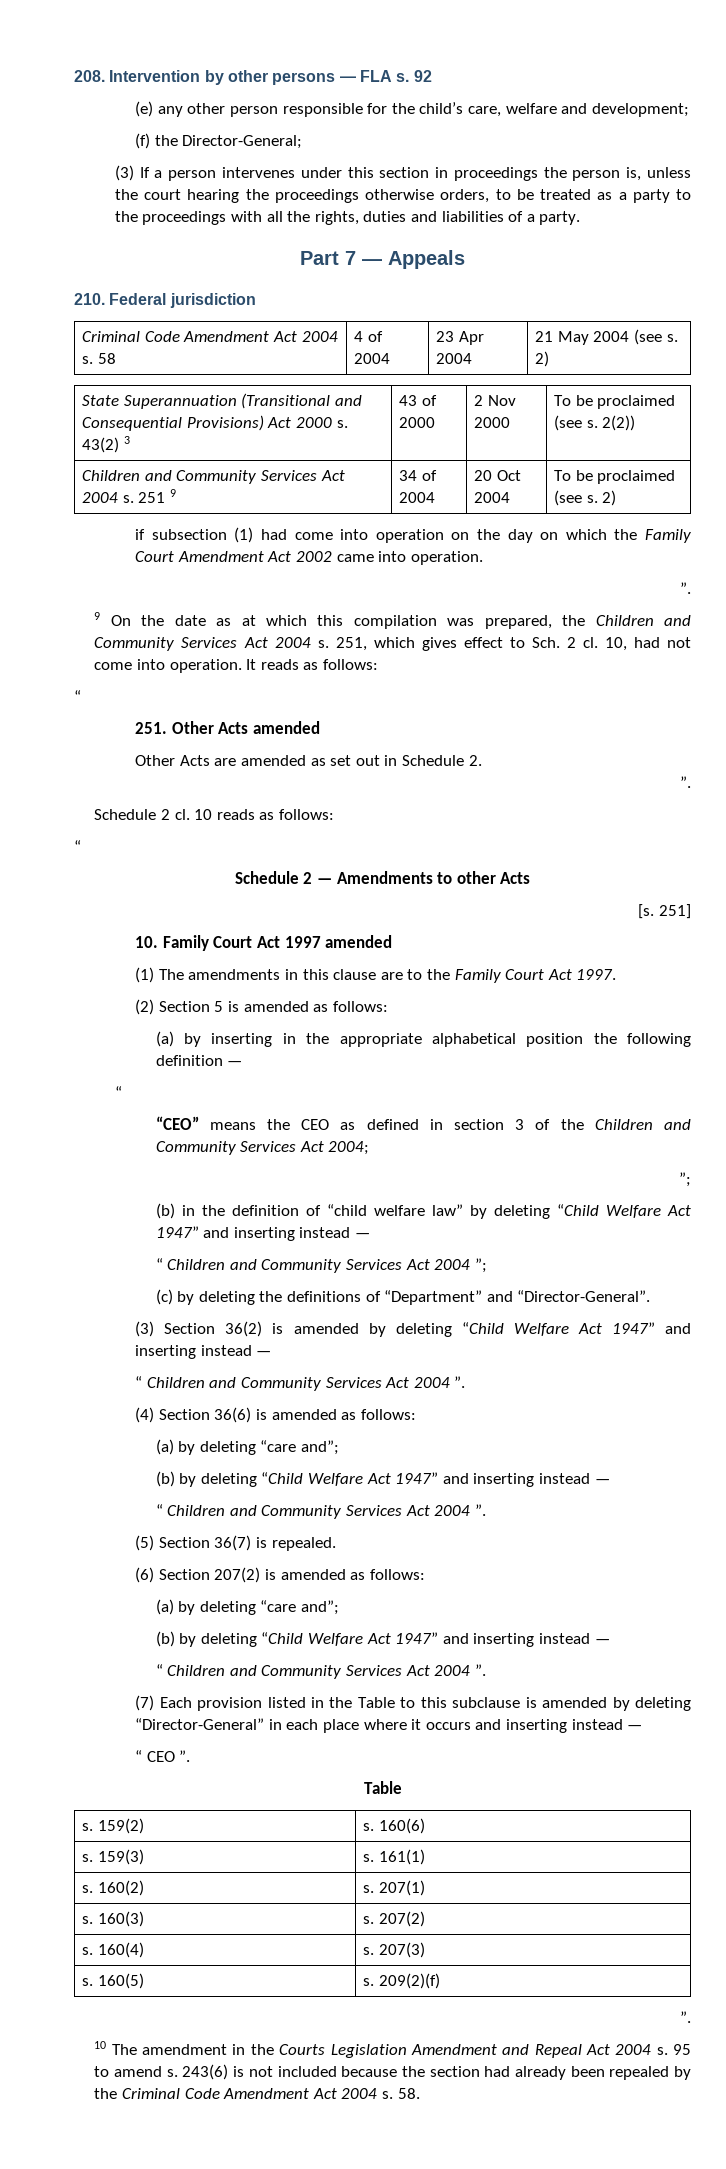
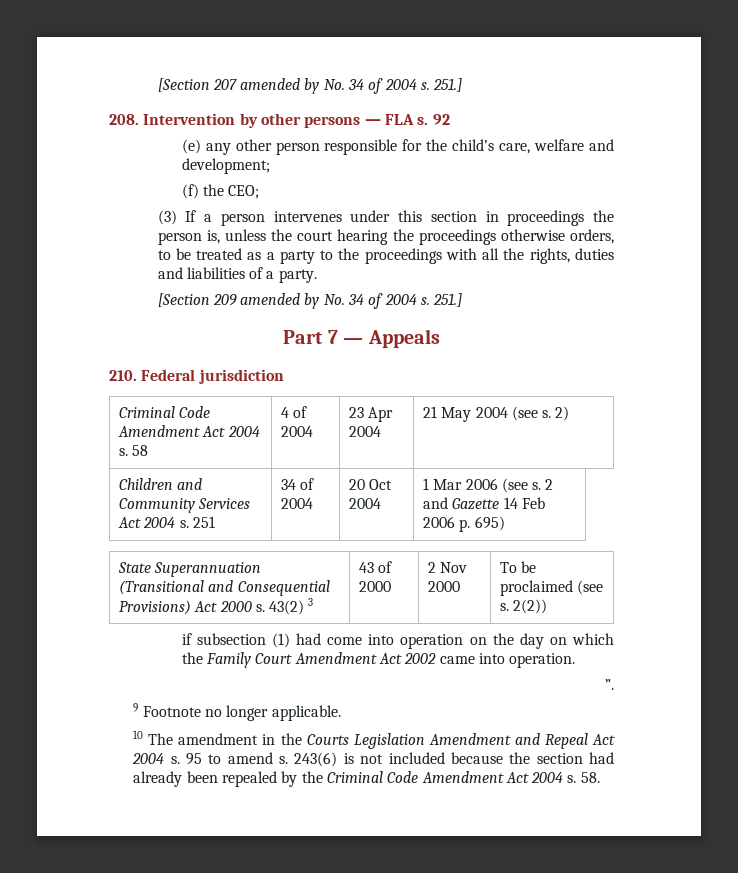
(74, 76) none -> [157,78,463,94] [Section 207 amended by No. 34 of 2004 s. 251.] //
[182,135,303,149] Director-General; -> [228,185,260,199] CEO;
(581, 218) none -> [157,293,463,309] // [Section 209 amended by No. 34 of 2004 s. 251.]
(550, 359) none -> [118,478,203,490] [118,498,251,513] [117,516,215,528] [280,478,315,490] [280,498,313,509] [348,479,393,490] [348,498,381,509] [422,478,554,493] [422,497,545,510] [422,516,505,532] // Children and Community Services Act 2004 s. 251 | 34 of 2004 | 20 Oct 2004 | 1 Mar 2006 (see s. 2 and Gazette 14 Feb 2006 p. 695)
[82,470,345,484] [82,489,176,503] [399,470,437,481] [399,492,436,503] [474,470,521,481] [474,492,511,503] [554,470,676,484] [554,490,617,506] // Children and Community Services Act 2004 s. 251 9 | 34 of 2004 | 20 Oct 2004 | To be proclaimed (see s. 2) -> (548, 606) none
[110,615,691,629] [94,637,692,651] [94,659,378,673] [74,690,81,702] [135,721,321,734] [135,755,482,766] [680,776,691,788] [94,809,334,820] [74,840,81,852] [234,871,531,884] [638,904,691,919] [135,935,393,951] [135,967,617,983] [135,999,388,1015] [155,1031,691,1047] [155,1055,243,1066] [114,1086,122,1098] [155,1116,691,1130] [155,1141,370,1155] [679,1172,691,1187] [155,1203,691,1219] [155,1226,371,1241] [155,1258,487,1273] [155,1289,651,1305] [135,1321,691,1337] [135,1345,272,1359] [135,1376,466,1391] [135,1407,416,1423] [155,1439,340,1455] [155,1471,610,1487] [155,1504,486,1519] [135,1535,336,1551] [135,1567,425,1583] [155,1599,340,1615] [155,1631,610,1647] [155,1664,486,1679] [135,1695,692,1711] [135,1718,643,1733] [135,1750,191,1762] [363,1781,402,1794] [82,1818,144,1834] [363,1818,425,1834] [82,1849,144,1865] [363,1849,425,1865] [82,1880,144,1896] [363,1880,425,1896] [82,1911,144,1927] [363,1911,425,1927] [82,1942,144,1958] [363,1942,425,1958] [82,1973,144,1989] [363,1973,440,1989] [680,2011,691,2023] On the date as at which this compilation was prepared, the Children and Community Services Act 2004 s. 251, which gives effect to Sch. 2 cl. 10, had not come into operation. It reads as follows: // “ // 251. Other Acts amended // Other Acts are amended as set out in Schedule 2. // ”. // Schedule 2 cl. 10 reads as follows: // “ // Schedule 2 — Amendments to other Acts // [s. 251] // 10. Family Court Act 1997 amended // (1) The amendments in this clause are to the Family Court Act 1997. // (2) Section 5 is amended as follows: // (a) by inserting in the appropriate alphabetical position the following definition — // “ // “CEO” means the CEO as defined in section 3 of the Children and Community Services Act 2004; // ”; // (b) in the definition of “child welfare law” by deleting “Child Welfare Act 1947” and inserting instead — // “ Children and Community Services Act 2004 ”; // (c) by deleting the definitions of “Department” and “Director-General”. // (3) Section 36(2) is amended by deleting “Child Welfare Act 1947” and inserting instead — // “ Children and Community Services Act 2004 ”. // (4) Section 36(6) is amended as follows: // (a) by deleting “care and”; // (b) by deleting “Child Welfare Act 1947” and inserting instead — // “ Children and Community Services Act 2004 ”. // (5) Section 36(7) is repealed. // (6) Section 207(2) is amended as follows: // (a) by deleting “care and”; // (b) by deleting “Child Welfare Act 1947” and inserting instead — // “ Children and Community Services Act 2004 ”. // (7) Each provision listed in the Table to this subclause is amended by deleting “Director-General” in each place where it occurs and inserting instead — // “ CEO ”. // Table // s. 159(2) | s. 160(6) // s. 159(3) | s. 161(1) // s. 160(2) | s. 207(1) // s. 160(3) | s. 207(2) // s. 160(4) | s. 207(3) // s. 160(5) | s. 209(2)(f) // ”. -> [142,705,341,721] Footnote no longer applicable.

